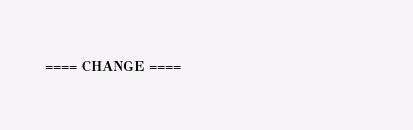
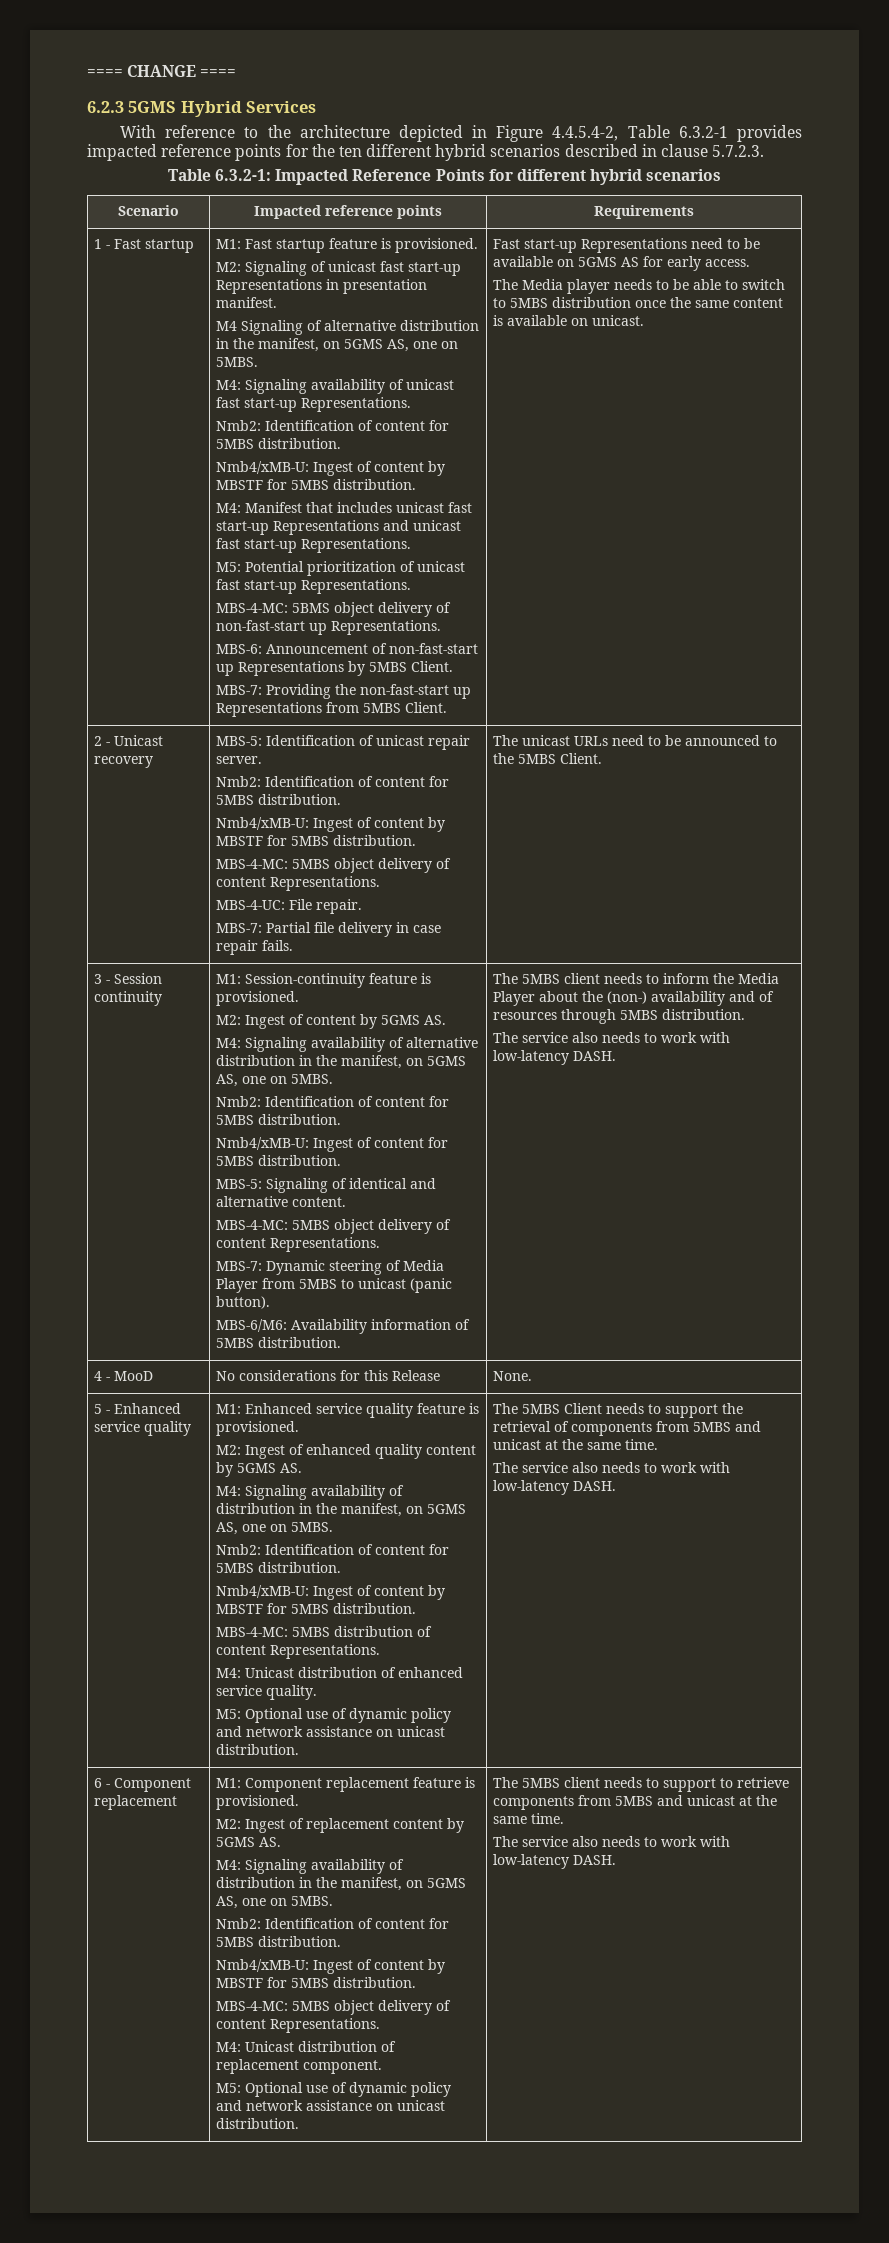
(181, 68) none -> [87,101,317,117] [120,125,802,142] [87,144,765,161] [167,169,722,185] [118,205,179,216] [254,205,442,219] [594,205,694,219] [93,239,194,253] [215,238,478,253] [215,261,461,276] [215,279,427,294] [215,297,277,308] [215,320,479,335] [215,338,458,352] [215,357,258,367] [215,379,454,394] [215,397,411,412] [215,420,449,431] [215,438,341,449] [215,461,445,476] [215,479,416,490] [215,502,472,513] [215,520,461,535] [215,538,411,553] [215,561,465,576] [215,579,411,594] [215,602,451,617] [215,620,441,635] [215,643,478,654] [215,661,453,676] [215,684,471,699] [215,702,447,717] [492,238,760,253] [492,256,750,271] [492,279,785,294] [492,297,783,308] [492,315,644,326] [93,735,163,746] [93,756,153,768] [215,735,470,750] [215,756,262,764] [215,776,449,787] [215,794,341,805] [215,817,445,832] [215,835,416,846] [215,858,451,873] [215,876,380,891] [215,899,362,914] [215,922,441,937] [215,940,293,955] [492,735,777,746] [492,753,602,764] [93,973,162,984] [93,991,162,1006] [215,973,431,988] [215,991,299,1006] [215,1014,446,1029] [215,1037,478,1052] [215,1055,466,1069] [215,1074,333,1087] [215,1096,449,1107] [215,1114,341,1125] [215,1137,448,1152] [215,1155,341,1166] [215,1178,436,1193] [215,1196,346,1207] [215,1219,451,1234] [215,1237,380,1252] [215,1260,444,1275] [215,1278,452,1293] [215,1296,270,1309] [215,1319,470,1334] [215,1337,341,1348] [492,973,779,984] [492,991,774,1006] [492,1009,745,1024] [492,1032,730,1043] [492,1050,616,1065] [93,1371,153,1381] [215,1370,440,1381] [492,1371,532,1381] [93,1403,181,1414] [93,1421,191,1436] [215,1403,479,1418] [215,1421,299,1436] [215,1444,476,1459] [215,1462,302,1477] [215,1485,404,1500] [215,1503,466,1517] [215,1522,333,1535] [215,1544,449,1555] [215,1562,341,1573] [215,1585,445,1600] [215,1603,416,1614] [215,1626,432,1637] [215,1644,380,1659] [215,1667,463,1678] [215,1685,317,1700] [215,1708,451,1723] [215,1726,445,1737] [215,1744,299,1755] [492,1403,743,1418] [492,1421,761,1436] [492,1439,658,1450] [492,1462,730,1473] [492,1480,616,1495] [93,1778,191,1792] [93,1795,177,1810] [215,1777,475,1792] [215,1795,299,1810] [215,1818,464,1833] [215,1837,281,1847] [215,1859,404,1874] [215,1877,466,1891] [215,1896,333,1909] [215,1918,449,1929] [215,1936,341,1947] [215,1959,445,1974] [215,1977,416,1988] [215,2000,451,2015] [215,2018,380,2033] [215,2041,396,2052] [215,2059,382,2074] [215,2082,451,2097] [215,2100,445,2111] [215,2118,299,2129] [492,1777,789,1792] [492,1795,777,1810] [492,1813,564,1824] [492,1836,730,1847] [492,1854,616,1869] // 6.2.3 5GMS Hybrid Services // With reference to the architecture depicted in Figure 4.4.5.4-2, Table 6.3.2-1 provides impacted reference points for the ten different hybrid scenarios described in clause 5.7.2.3. // Table 6.3.2-1: Impacted Reference Points for different hybrid scenarios // Scenario | Impacted reference points | Requirements // 1 - Fast startup | M1: Fast startup feature is provisioned. // M2: Signaling of unicast fast start-up Representations in presentation manifest. // M4 Signaling of alternative distribution in the manifest, on 5GMS AS, one on 5MBS. // M4: Signaling availability of unicast fast start-up Representations. // Nmb2: Identification of content for 5MBS distribution. // Nmb4/xMB-U: Ingest of content by MBSTF for 5MBS distribution. // M4: Manifest that includes unicast fast start-up Representations and unicast fast start-up Representations. // M5: Potential prioritization of unicast fast start-up Representations. // MBS-4-MC: 5BMS object delivery of non-fast-start up Representations. // MBS-6: Announcement of non-fast-start up Representations by 5MBS Client. // MBS-7: Providing the non-fast-start up Representations from 5MBS Client. | Fast start-up Representations need to be available on 5GMS AS for early access. // The Media player needs to be able to switch to 5MBS distribution once the same content is available on unicast. // 2 - Unicast recovery | MBS-5: Identification of unicast repair server. // Nmb2: Identification of content for 5MBS distribution. // Nmb4/xMB-U: Ingest of content by MBSTF for 5MBS distribution. // MBS-4-MC: 5MBS object delivery of content Representations. // MBS-4-UC: File repair. // MBS-7: Partial file delivery in case repair fails. | The unicast URLs need to be announced to the 5MBS Client. // 3 - Session continuity | M1: Session-continuity feature is provisioned. // M2: Ingest of content by 5GMS AS. // M4: Signaling availability of alternative distribution in the manifest, on 5GMS AS, one on 5MBS. // Nmb2: Identification of content for 5MBS distribution. // Nmb4/xMB-U: Ingest of content for 5MBS distribution. // MBS-5: Signaling of identical and alternative content. // MBS-4-MC: 5MBS object delivery of content Representations. // MBS-7: Dynamic steering of Media Player from 5MBS to unicast (panic button). // MBS-6/M6: Availability information of 5MBS distribution. | The 5MBS client needs to inform the Media Player about the (non-) availability and of resources through 5MBS distribution. // The service also needs to work with low-latency DASH. // 4 - MooD | No considerations for this Release | None. // 5 - Enhanced service quality | M1: Enhanced service quality feature is provisioned. // M2: Ingest of enhanced quality content by 5GMS AS. // M4: Signaling availability of distribution in the manifest, on 5GMS AS, one on 5MBS. // Nmb2: Identification of content for 5MBS distribution. // Nmb4/xMB-U: Ingest of content by MBSTF for 5MBS distribution. // MBS-4-MC: 5MBS distribution of content Representations. // M4: Unicast distribution of enhanced service quality. // M5: Optional use of dynamic policy and network assistance on unicast distribution. | The 5MBS Client needs to support the retrieval of components from 5MBS and unicast at the same time. // The service also needs to work with low-latency DASH. // 6 - Component replacement | M1: Component replacement feature is provisioned. // M2: Ingest of replacement content by 5GMS AS. // M4: Signaling availability of distribution in the manifest, on 5GMS AS, one on 5MBS. // Nmb2: Identification of content for 5MBS distribution. // Nmb4/xMB-U: Ingest of content by MBSTF for 5MBS distribution. // MBS-4-MC: 5MBS object delivery of content Representations. // M4: Unicast distribution of replacement component. // M5: Optional use of dynamic policy and network assistance on unicast distribution. | The 5MBS client needs to support to retrieve components from 5MBS and unicast at the same time. // The service also needs to work with low-latency DASH.

